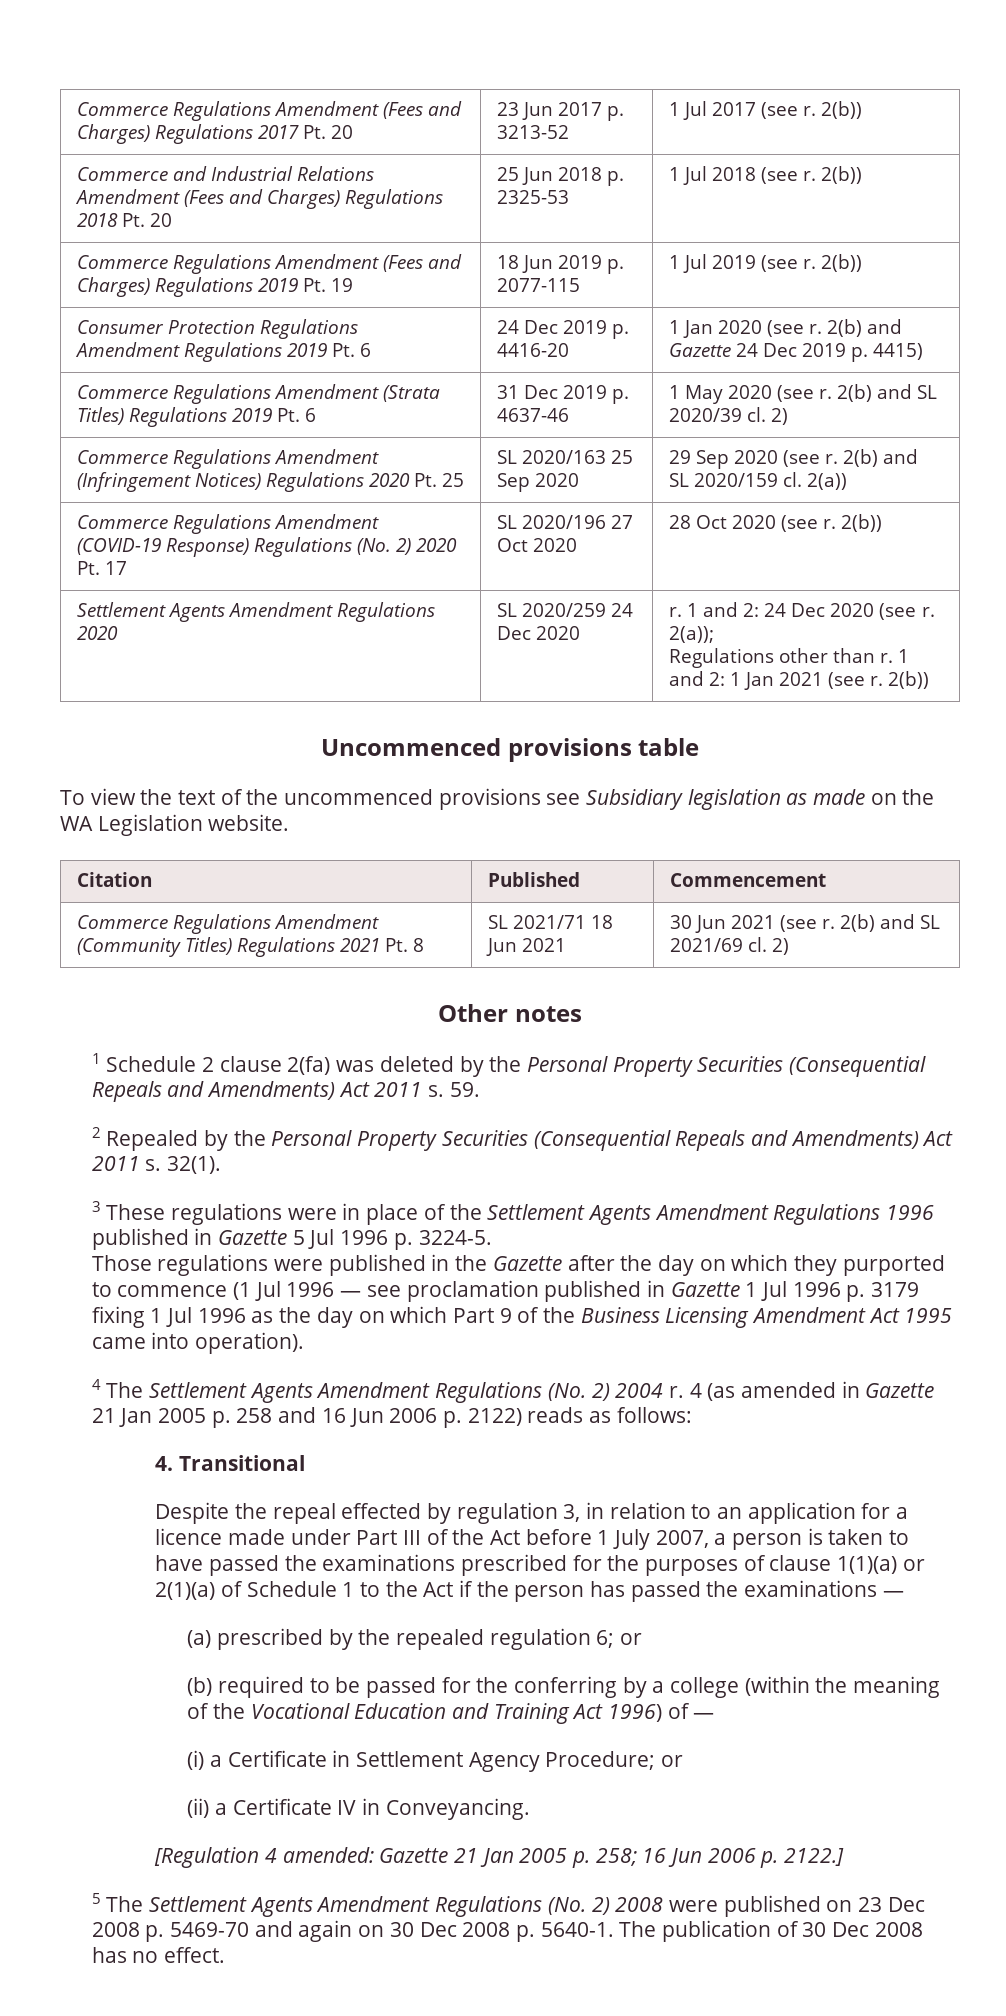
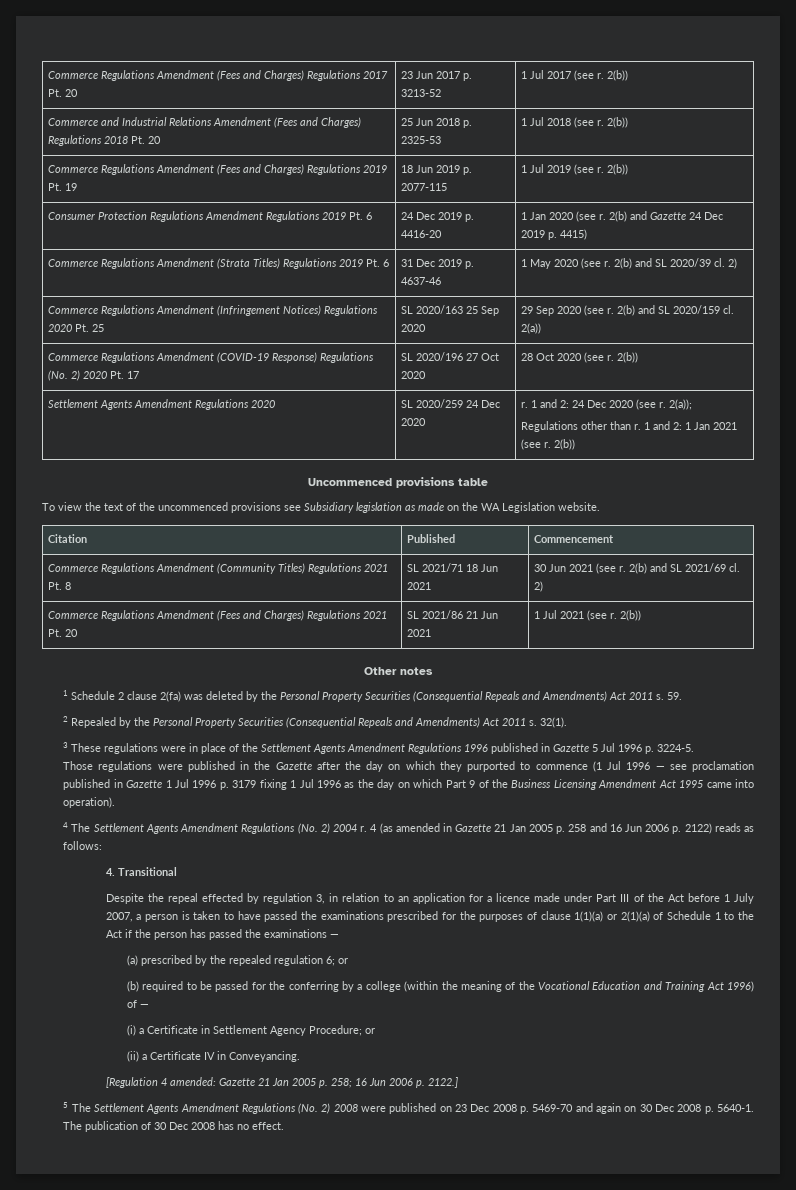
(789, 946) none -> [48,610,388,621] [48,629,79,637] [407,610,499,619] [407,629,432,637] [534,610,642,621] // Commerce Regulations Amendment (Fees and Charges) Regulations 2021 Pt. 20 | SL 2021/86 21 Jun 2021 | 1 Jul 2021 (see r. 2(b))

